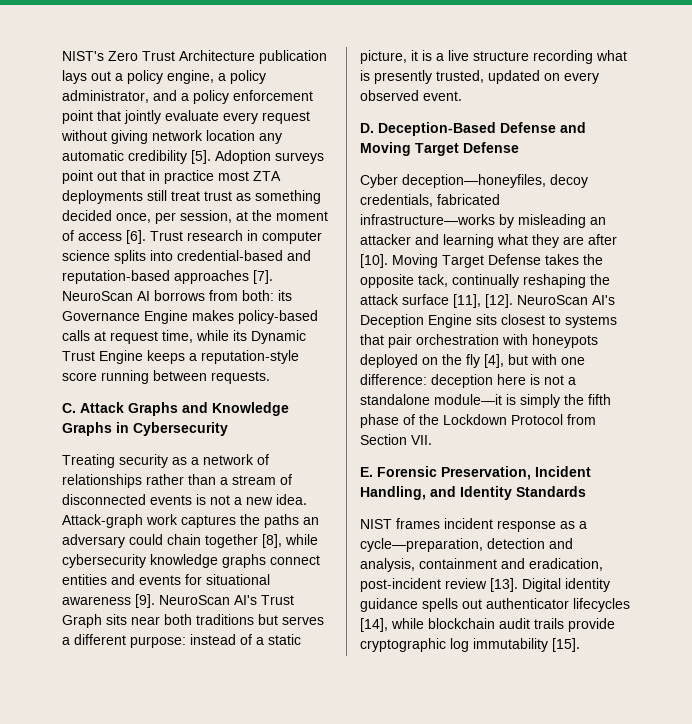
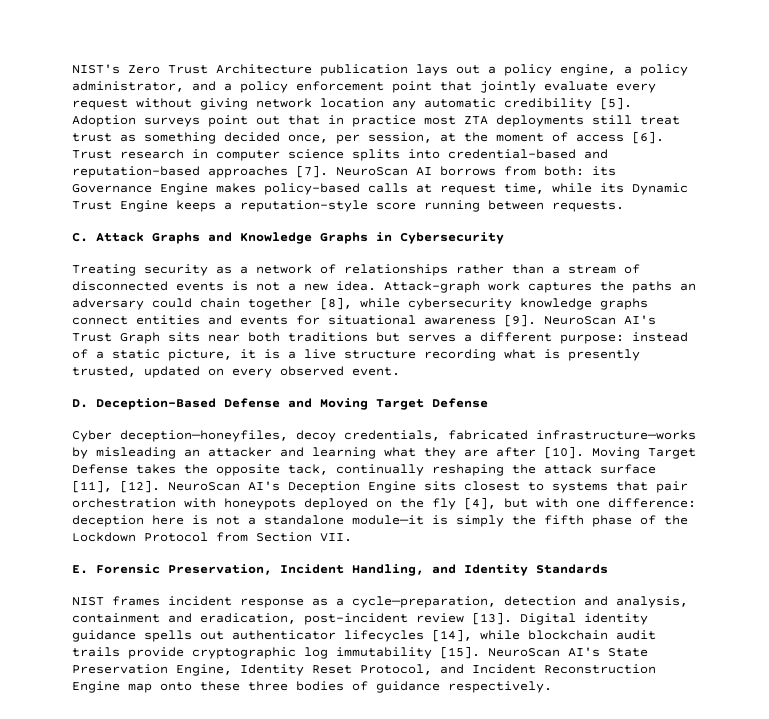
(580, 645) none -> [488,647,648,657] [72,664,656,676] [72,681,552,693] NeuroScan AI's State Preservation Engine, Identity Reset Protocol, and Incident Reconstruction Engine map onto these three bodies of guidance respectively.

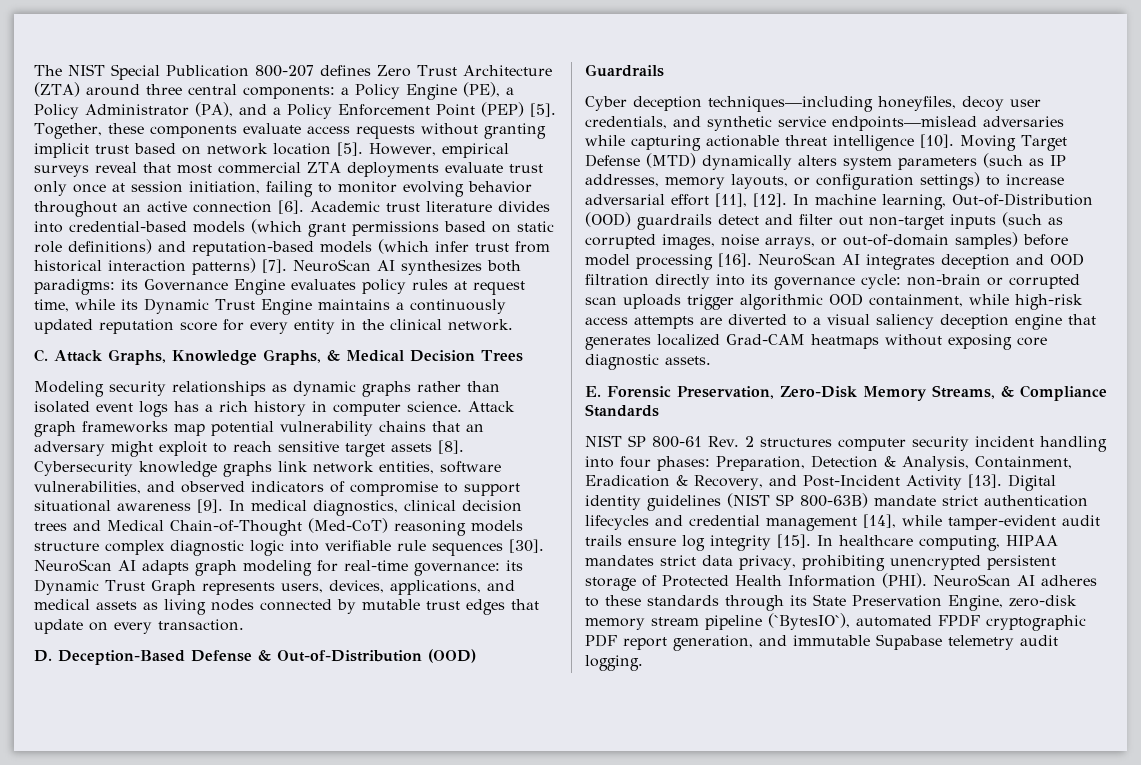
[72,64,688,76] [72,81,656,93] [72,97,632,110] [72,115,680,127] [72,131,664,144] [72,149,608,161] [72,165,616,178] [72,183,408,195] NIST's Zero Trust Architecture publication lays out a policy engine, a policy administrator, and a policy enforcement point that jointly evaluate every request without giving network location any automatic credibility [5]. Adoption surveys point out that in practice most ZTA deployments still treat trust as something decided once, per session, at the moment of access [6]. Trust research in computer science splits into credential-based and reputation-based approaches [7]. NeuroScan AI borrows from both: its Governance Engine makes policy-based calls -> [34,64,552,80] [34,82,514,100] [34,102,556,119] [34,123,546,139] [34,142,509,158] [34,162,543,177] [34,181,532,197] [34,200,550,217] [34,219,554,237] [34,239,550,256] [34,258,521,275] [34,279,448,295] The NIST Special Publication 800-207 defines Zero Trust Architecture (ZTA) around three central components: a Policy Engine (PE), a Policy Administrator (PA), and a Policy Enforcement Point (PEP) [5]. Together, these components evaluate access requests without granting implicit trust based on network location [5]. However, empirical surveys reveal that most commercial ZTA deployments evaluate trust only once at session initiation, failing to monitor evolving behavior throughout an active connection [6]. Academic trust literature divides into credential-based models (which grant permissions based on static role definitions) and reputation-based models (which infer trust from historical interaction patterns) [7]. NeuroScan AI synthesizes both paradigms: its Governance Engine evaluates policy rules
[176,200,624,212] [72,232,504,244] [72,264,640,276] [72,281,696,293] [72,297,648,310] [72,314,656,327] [72,332,688,344] [72,349,640,361] [72,366,400,378] [72,398,488,410] [72,430,696,442] [72,446,696,459] [72,464,656,476] [72,480,688,493] [72,497,696,510] [72,515,688,527] [72,532,352,542] [72,564,608,576] [72,596,688,608] [72,612,648,625] [72,630,424,642] keeps a reputation-style score running between requests. // C. Attack Graphs and Knowledge Graphs in Cybersecurity // Treating security as a network of relationships rather than a stream of disconnected events is not a new idea. Attack-graph work captures the paths an adversary could chain together [8], while cybersecurity knowledge graphs connect entities and events for situational awareness [9]. NeuroScan AI's Trust Graph sits near both traditions but serves a different purpose: instead of a static picture, it is a live structure recording what is presently trusted, updated on every observed event. // D. Deception-Based Defense and Moving Target Defense // Cyber deception—honeyfiles, decoy credentials, fabricated infrastructure—works by misleading an attacker and learning what they are after [10]. Moving Target Defense takes the opposite tack, continually reshaping the attack surface [11], [12]. NeuroScan AI's Deception Engine sits closest to systems that pair orchestration with honeypots deployed on the fly [4], but with one difference: deception here is not a standalone module—it is simply the fifth phase of the Lockdown Protocol from Section VII. // E. Forensic Preservation, Incident Handling, and Identity Standards // NIST frames incident response as a cycle—preparation, detection and analysis, containment and eradication, post-incident review [13]. Digital identity guidance spells out authenticator lifecycles -> [317,299,506,314] [34,319,513,334] [34,349,523,365] [34,381,500,397] [34,401,515,417] [34,421,484,437] [34,440,464,457] [34,461,501,477] [34,481,520,496] [34,499,522,516] [34,518,523,536] [34,539,544,556] [34,559,523,576] [34,579,515,595] [34,599,539,615] [34,619,244,634] [34,649,476,665] [585,64,664,77] [585,96,1041,112] [585,116,1064,131] [585,134,1067,151] [585,153,1066,170] [585,172,1064,190] [585,193,1093,210] [585,212,1063,230] [585,232,1068,250] [585,253,1084,270] [585,274,1080,290] [585,293,1083,310] [585,314,1096,330] [585,334,1047,350] [585,354,711,370] [585,385,1107,401] [585,404,659,417] [585,435,1107,452] [585,455,1072,471] [585,474,1056,491] [585,493,1088,511] [585,515,857,531] maintains a continuously updated reputation score for every entity in the clinical network. // C. Attack Graphs, Knowledge Graphs, & Medical Decision Trees // Modeling security relationships as dynamic graphs rather than isolated event logs has a rich history in computer science. Attack graph frameworks map potential vulnerability chains that an adversary might exploit to reach sensitive target assets [8]. Cybersecurity knowledge graphs link network entities, software vulnerabilities, and observed indicators of compromise to support situational awareness [9]. In medical diagnostics, clinical decision trees and Medical Chain-of-Thought (Med-CoT) reasoning models structure complex diagnostic logic into verifiable rule sequences [30]. NeuroScan AI adapts graph modeling for real-time governance: its Dynamic Trust Graph represents users, devices, applications, and medical assets as living nodes connected by mutable trust edges that update on every transaction. // D. Deception-Based Defense & Out-of-Distribution (OOD) Guardrails // Cyber deception techniques—including honeyfiles, decoy user credentials, and synthetic service endpoints—mislead adversaries while capturing actionable threat intelligence [10]. Moving Target Defense (MTD) dynamically alters system parameters (such as IP addresses, memory layouts, or configuration settings) to increase adversarial effort [11], [12]. In machine learning, Out-of-Distribution (OOD) guardrails detect and filter out non-target inputs (such as corrupted images, noise arrays, or out-of-domain samples) before model processing [16]. NeuroScan AI integrates deception and OOD filtration directly into its governance cycle: non-brain or corrupted scan uploads trigger algorithmic OOD containment, while high-risk access attempts are diverted to a visual saliency deception engine that generates localized Grad-CAM heatmaps without exposing core diagnostic assets. // E. Forensic Preservation, Zero-Disk Memory Streams, & Compliance Standards // NIST SP 800-61 Rev. 2 structures computer security incident handling into four phases: Preparation, Detection & Analysis, Containment, Eradication & Recovery, and Post-Incident Activity [13]. Digital identity guidelines (NIST SP 800-63B) mandate strict authentication lifecycles and credential management
[528,630,608,640] blockchain -> [948,515,1056,530] tamper-evident
[128,646,648,659] [72,664,656,676] [72,681,552,693] provide cryptographic log immutability [15]. NeuroScan AI's State Preservation Engine, Identity Reset Protocol, and Incident Reconstruction Engine map onto these three bodies of guidance respectively. -> [628,534,1058,551] [585,555,1056,571] [585,573,1097,591] [585,594,1077,611] [585,613,1086,631] [585,634,1058,651] [585,655,643,671] ensure log integrity [15]. In healthcare computing, HIPAA mandates strict data privacy, prohibiting unencrypted persistent storage of Protected Health Information (PHI). NeuroScan AI adheres to these standards through its State Preservation Engine, zero-disk memory stream pipeline (`BytesIO`), automated FPDF cryptographic PDF report generation, and immutable Supabase telemetry audit logging.

